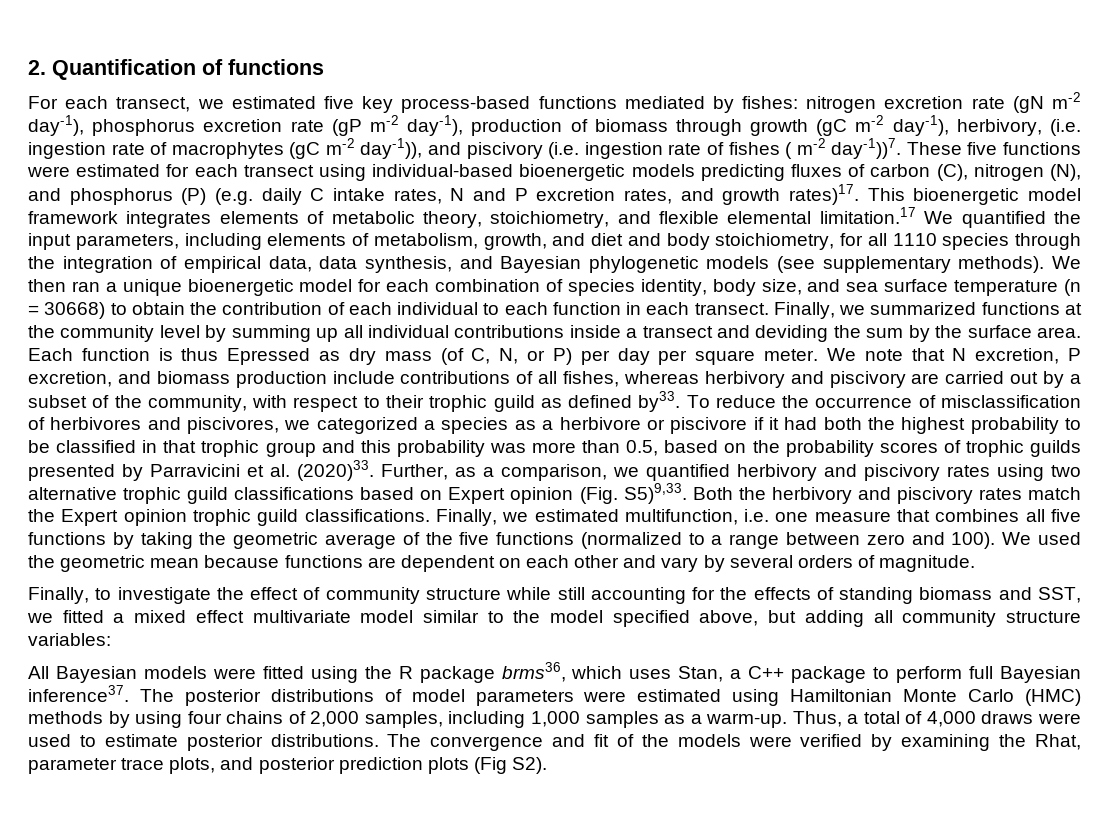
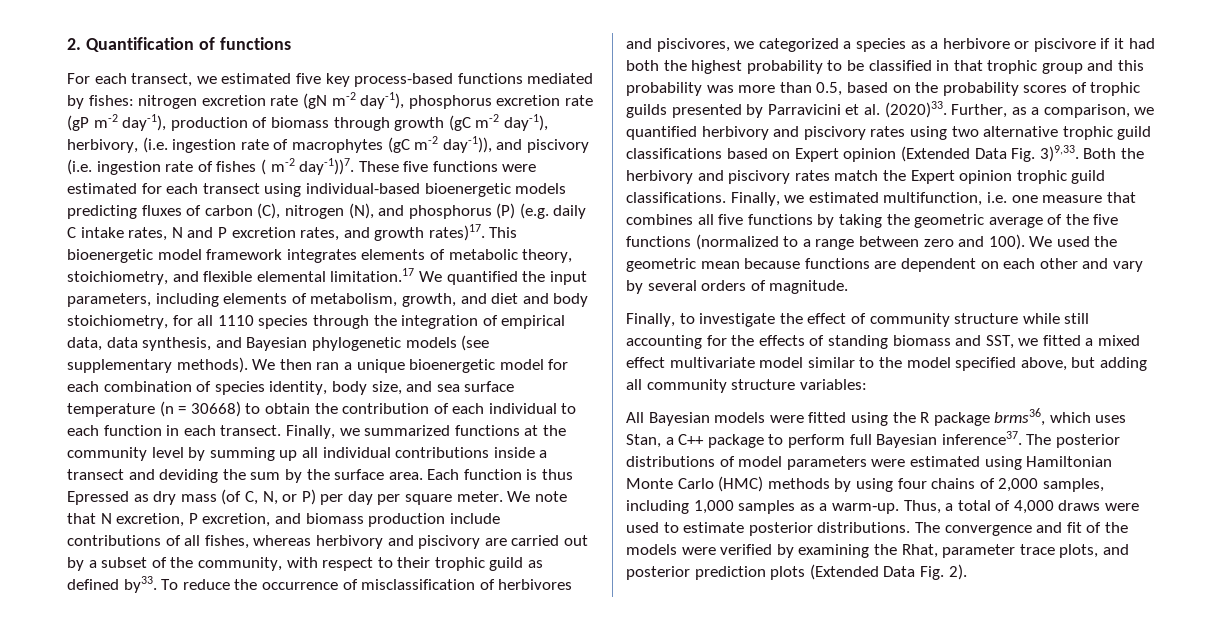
[579,483,687,504] (Fig. S5)9,33. -> [900,145,1079,162] (Extended Data Fig. 3)9,33.
[473,757,548,774] (Fig S2). -> [809,564,967,580] (Extended Data Fig. 2).

